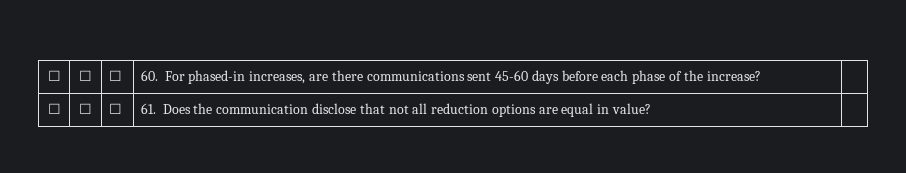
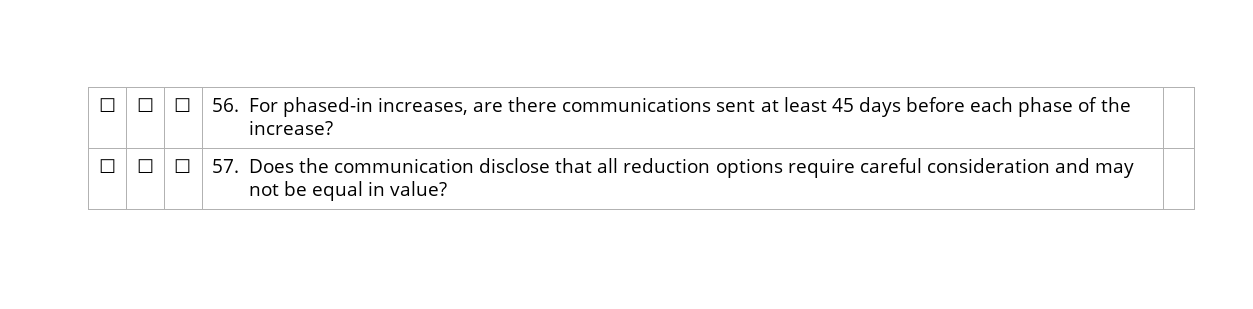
[47,70,61,81] [79,70,92,81] [108,70,122,81] [140,70,158,81] ☐ | ☐ | ☐ | 60. -> [99,98,116,112] [137,98,154,112] [174,98,192,112] [212,98,240,112] ☐ | ☐ | ☐ | 56.
[495,70,529,81] 45-60 -> [760,97,854,112] at least 45
[140,103,156,114] 61. -> [212,159,240,173] 57.
[388,105,409,114] not -> (593, 165) none
[538,107,558,114] are -> [787,158,1135,178] [248,181,307,196] require careful consideration and may not be

